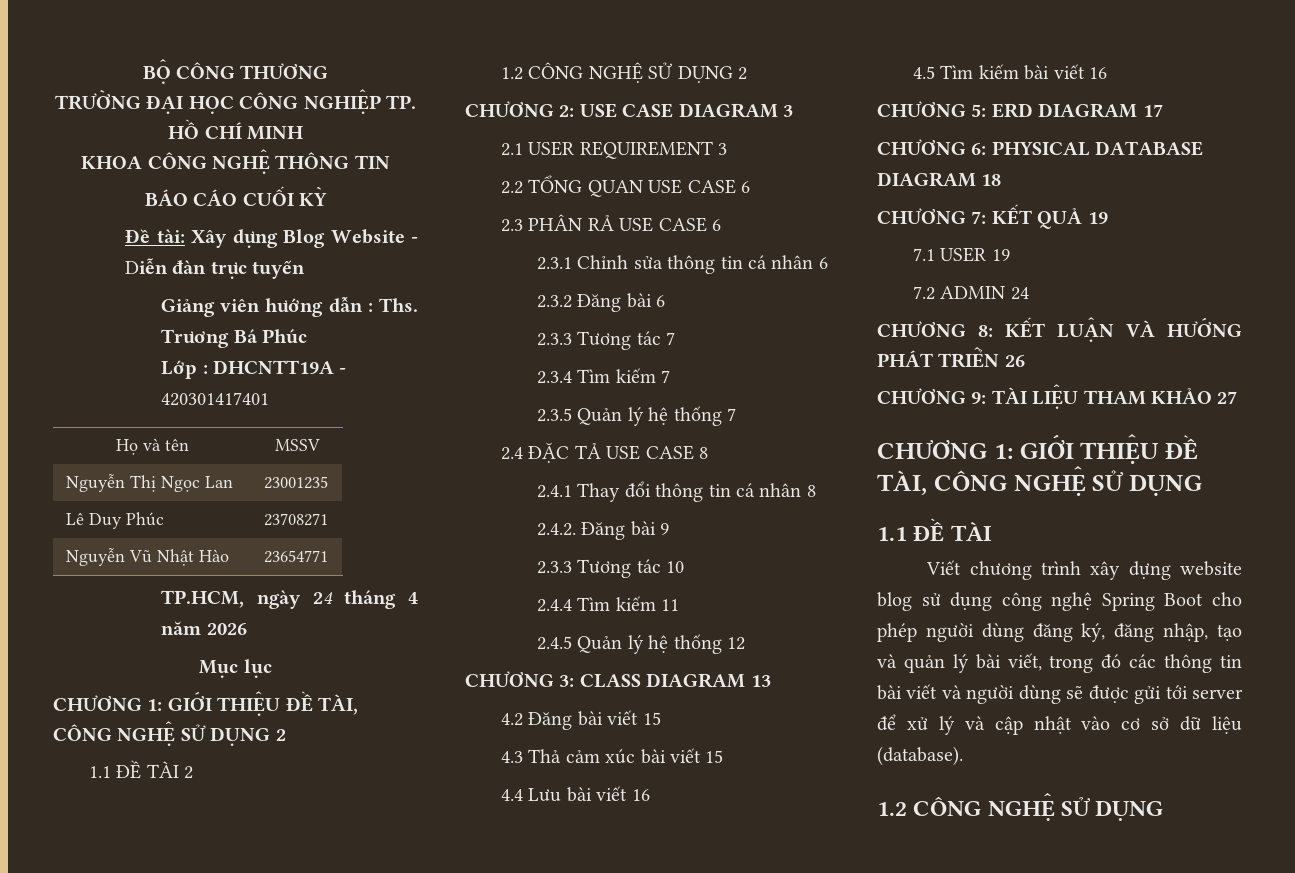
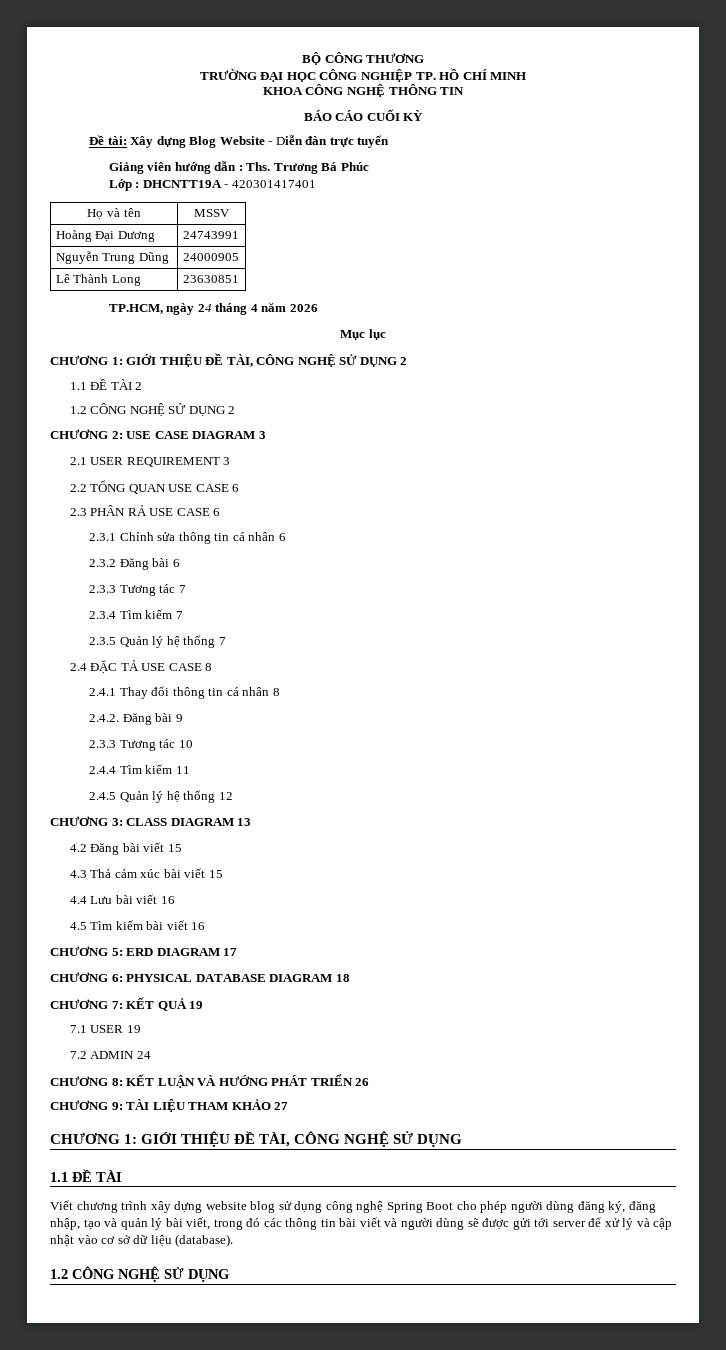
[66,474,234,492] [264,476,329,489] [66,512,165,529] [264,513,329,526] [66,548,230,566] [264,550,329,563] Nguyễn Thị Ngọc Lan | 23001235 // Lê Duy Phúc | 23708271 // Nguyễn Vũ Nhật Hào | 23654771 -> [55,230,155,242] [182,231,239,239] [55,251,169,264] [182,253,239,261] [55,274,141,286] [182,275,239,283] Hoàng Đại Dương | 24743991 // Nguyễn Trung Dũng | 24000905 // Lê Thành Long | 23630851

